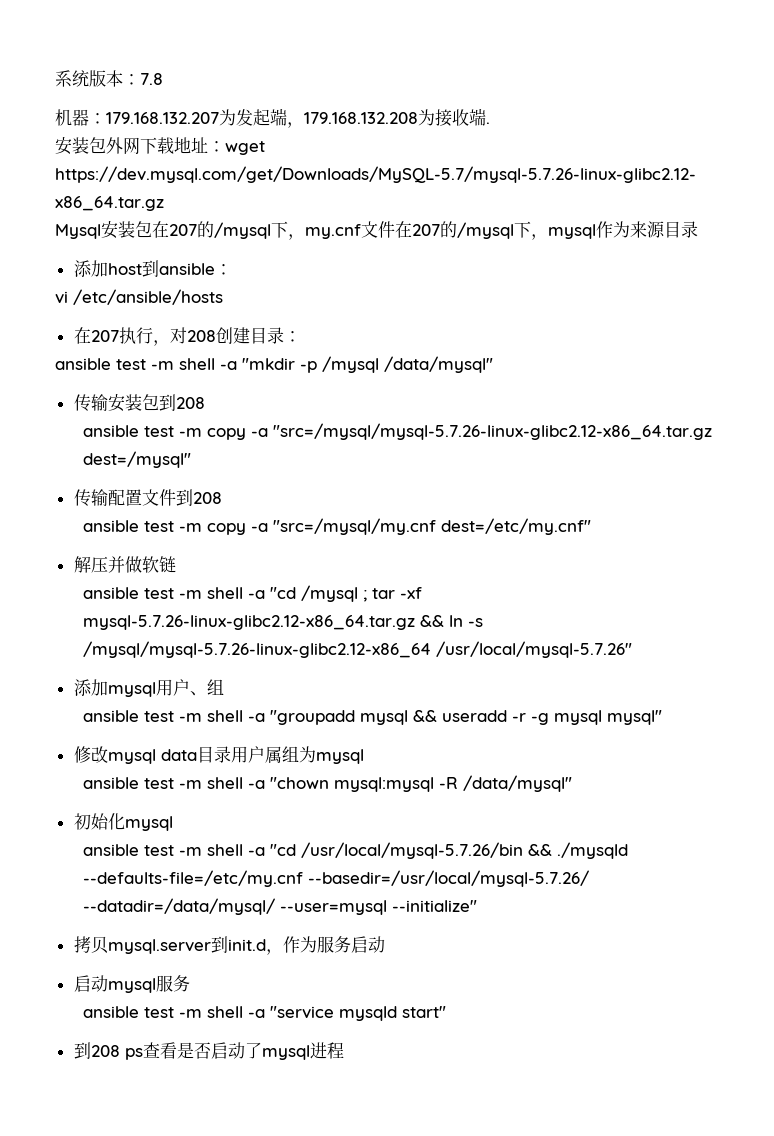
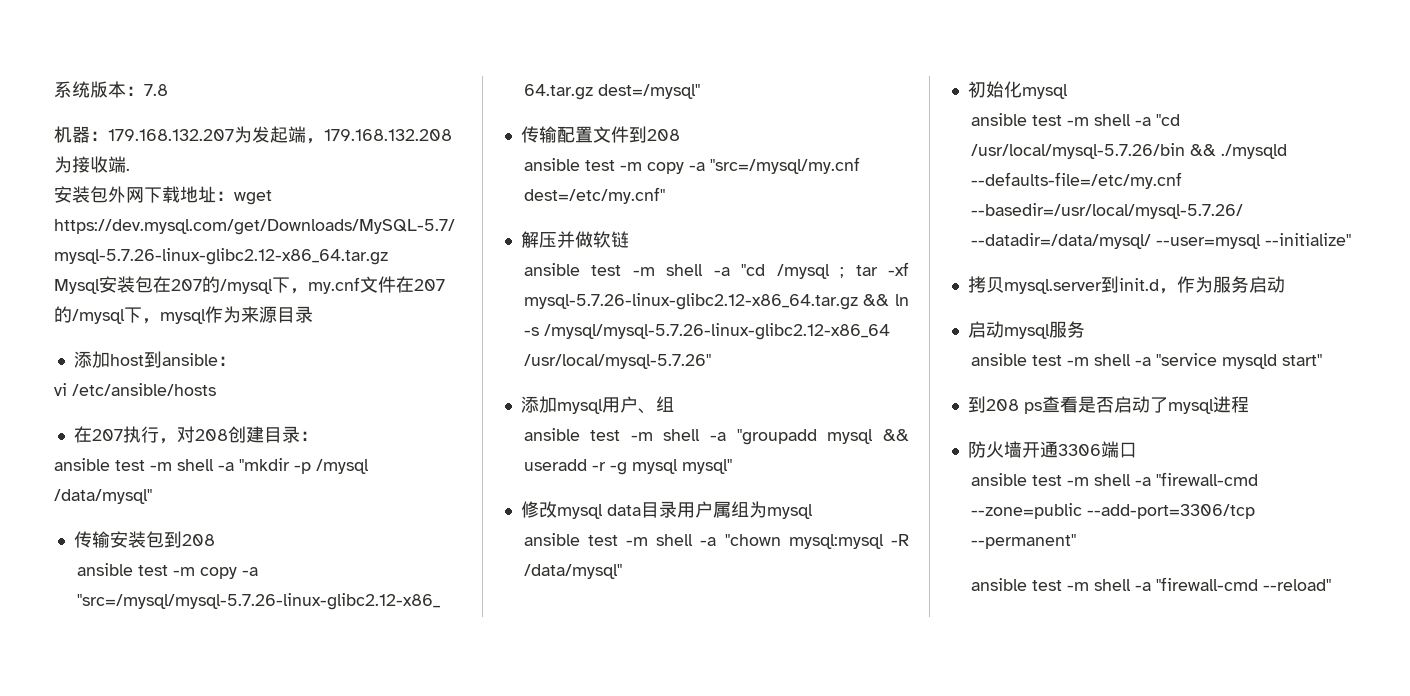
(344, 1050) none -> [967,441,1137,458] [970,472,1258,486] [970,503,1255,519] [970,534,1076,549] [970,577,1331,591] // 防火墙开通3306端口 // ansible test -m shell -a "firewall-cmd --zone=public --add-port=3306/tcp --permanent" // ansible test -m shell -a "firewall-cmd --reload"

